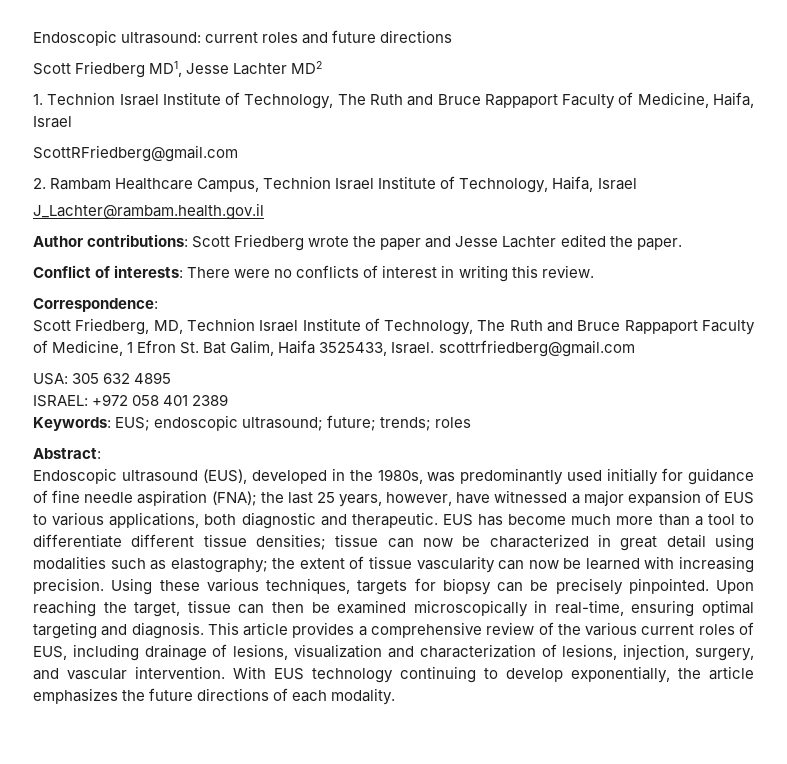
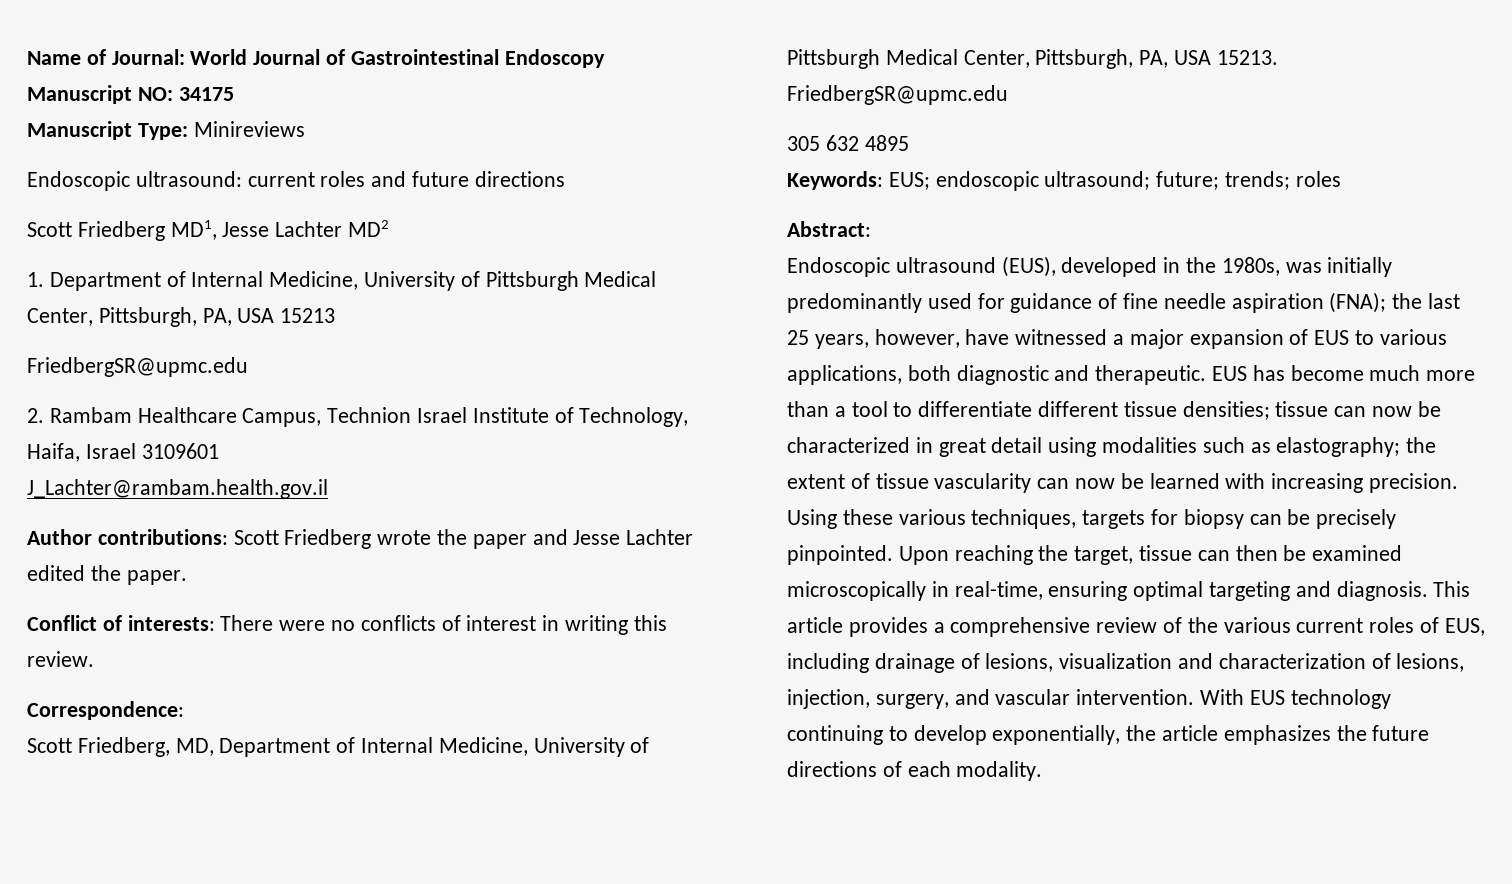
(33, 38) none -> [27,49,605,68] [27,85,234,104] [27,121,305,140] Name of Journal: World Journal of Gastrointestinal Endoscopy // Manuscript NO: 34175 // Manuscript Type: Minireviews //
[47,92,755,109] [33,116,72,128] [33,145,238,162] Technion Israel Institute of Technology, The Ruth and Bruce Rappaport Faculty of Medicine, Haifa, Israel // ScottRFriedberg@gmail.com -> [49,271,657,291] [27,307,336,327] [27,357,248,377] Department of Internal Medicine, University of Pittsburgh Medical Center, Pittsburgh, PA, USA 15213 // FriedbergSR@upmc.edu
(637, 184) none -> [141,443,219,459] 3109601
[186,318,755,335] [33,340,635,357] [33,372,172,385] [33,394,229,407] Technion Israel Institute of Technology, The Ruth and Bruce Rappaport Faculty of Medicine, 1 Efron St. Bat Galim, Haifa 3525433, Israel. scottrfriedberg@gmail.com // USA: 305 632 4895 // ISRAEL: +972 058 401 2389 -> [219,737,650,757] [787,49,1278,69] [787,85,1008,105] [787,135,909,151] Department of Internal Medicine, University of Pittsburgh Medical Center, Pittsburgh, PA, USA 15213. FriedbergSR@upmc.edu // 305 632 4895
(456, 477) none -> [1327,257,1393,277] initially
[607,468,659,485] initially -> (972, 301) none

